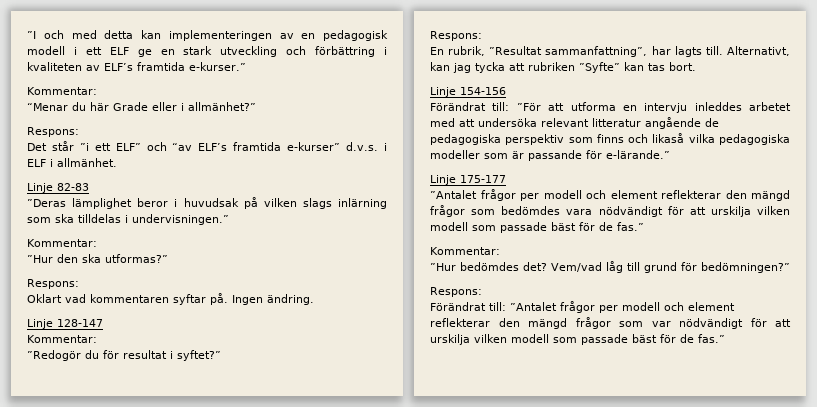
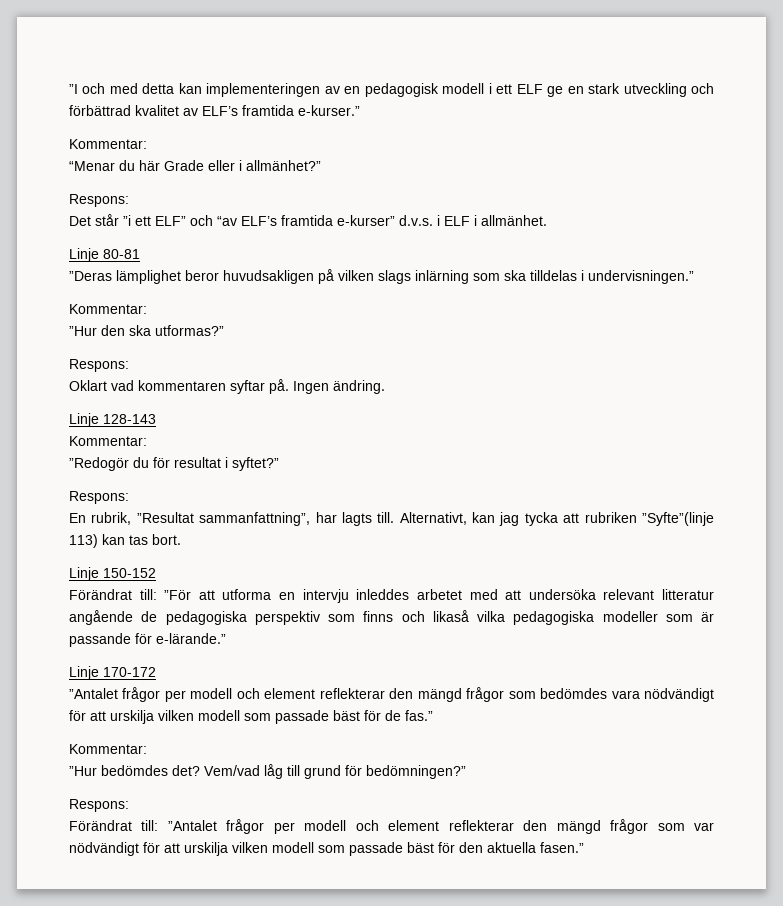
[315,46,387,57] [27,62,82,71] förbättring i kvaliteten -> [69,105,179,116] förbättrad kvalitet
[57,183,89,191] 82-83 -> [103,249,140,259] 80-81
[174,198,239,207] i huvudsak -> [223,270,314,284] huvudsakligen
[57,319,103,327] 128-147 -> [103,414,156,424] 128-143
[579,62,620,73] ”Syfte” -> [641,512,714,526] [69,534,98,548] ”Syfte”(linje 113)
[460,87,506,95] 154-156 -> [103,568,156,578] 150-152
[460,175,506,183] 175-177 -> [103,667,156,677] 170-172
[680,334,725,343] de fas.” -> [459,842,584,853] den aktuella fasen.”

